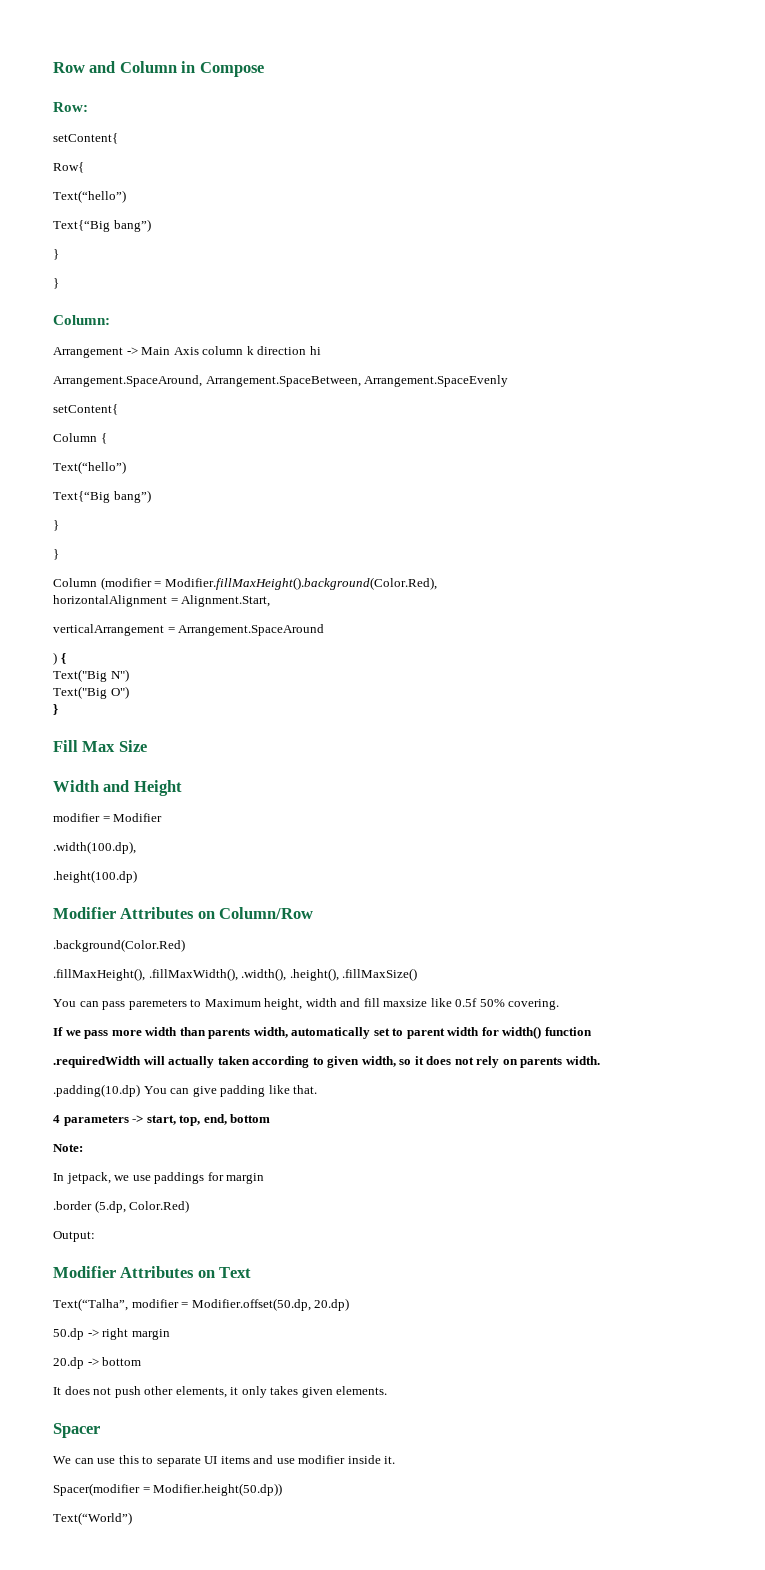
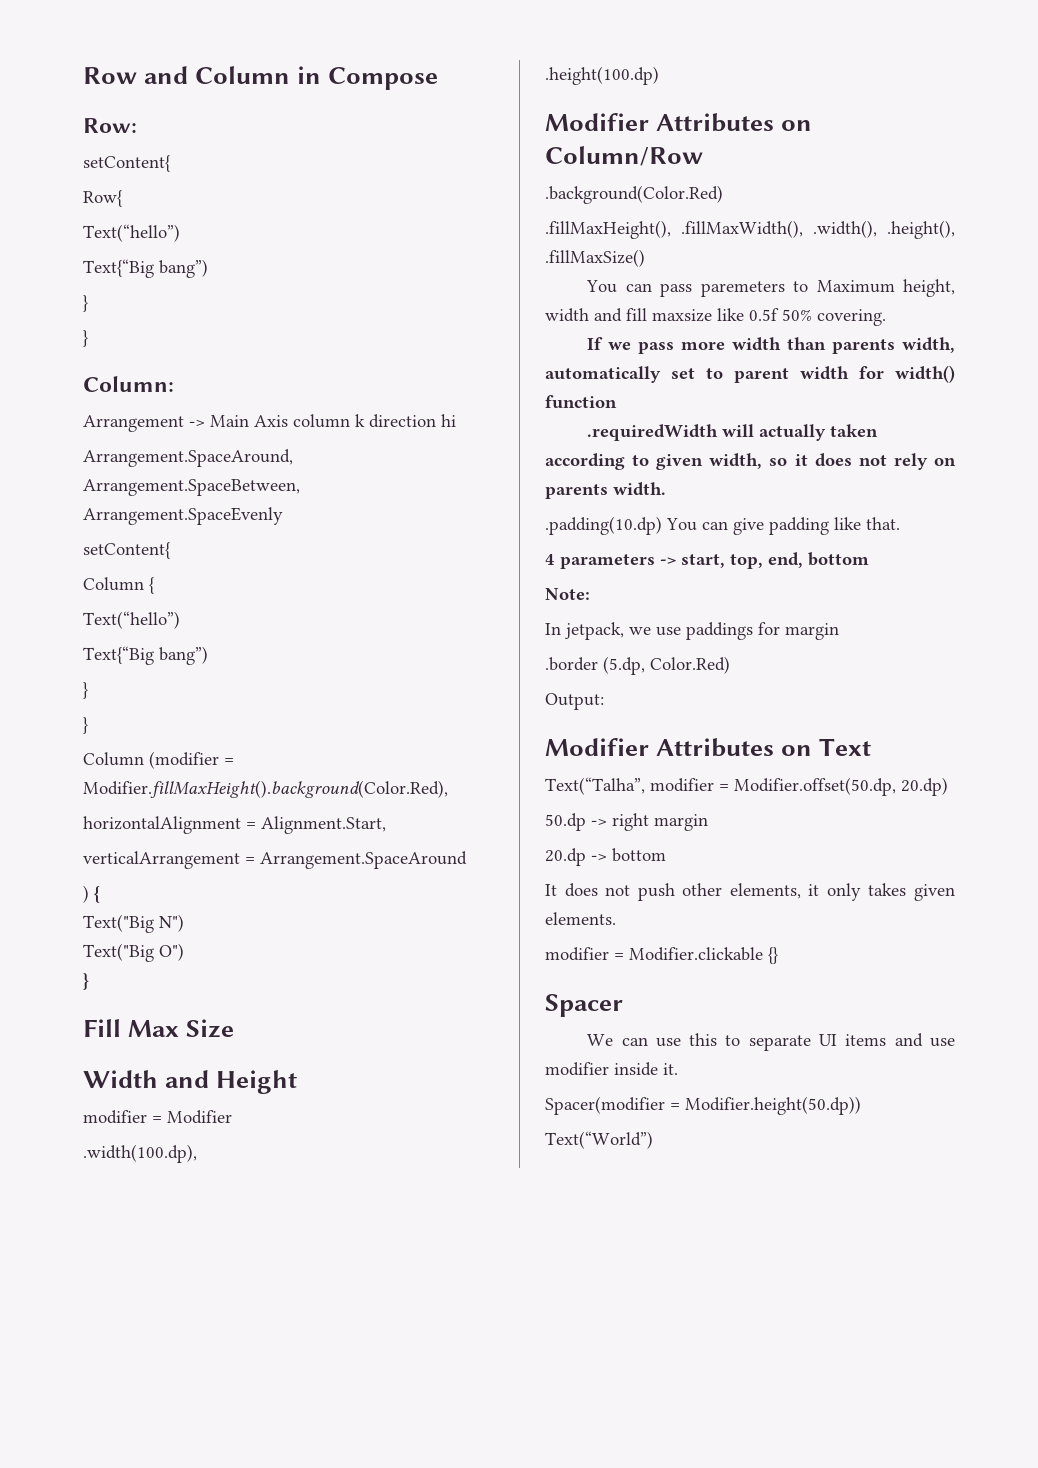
(388, 1390) none -> [545,947,778,964] // modifier = Modifier.clickable {}

